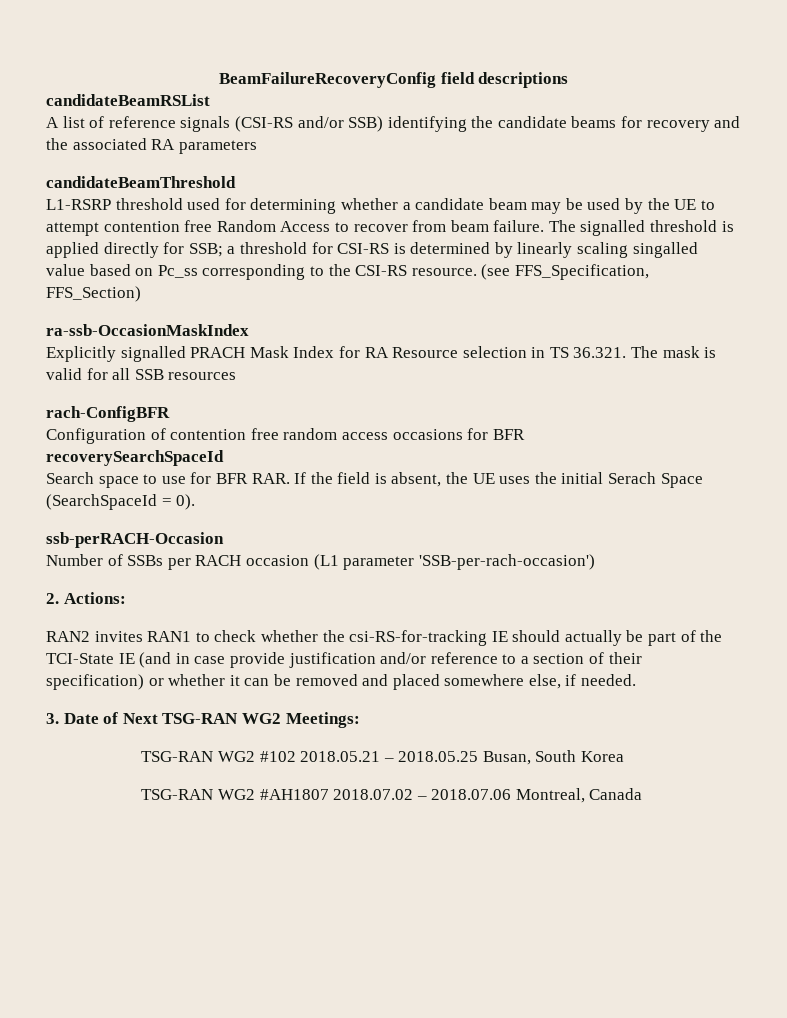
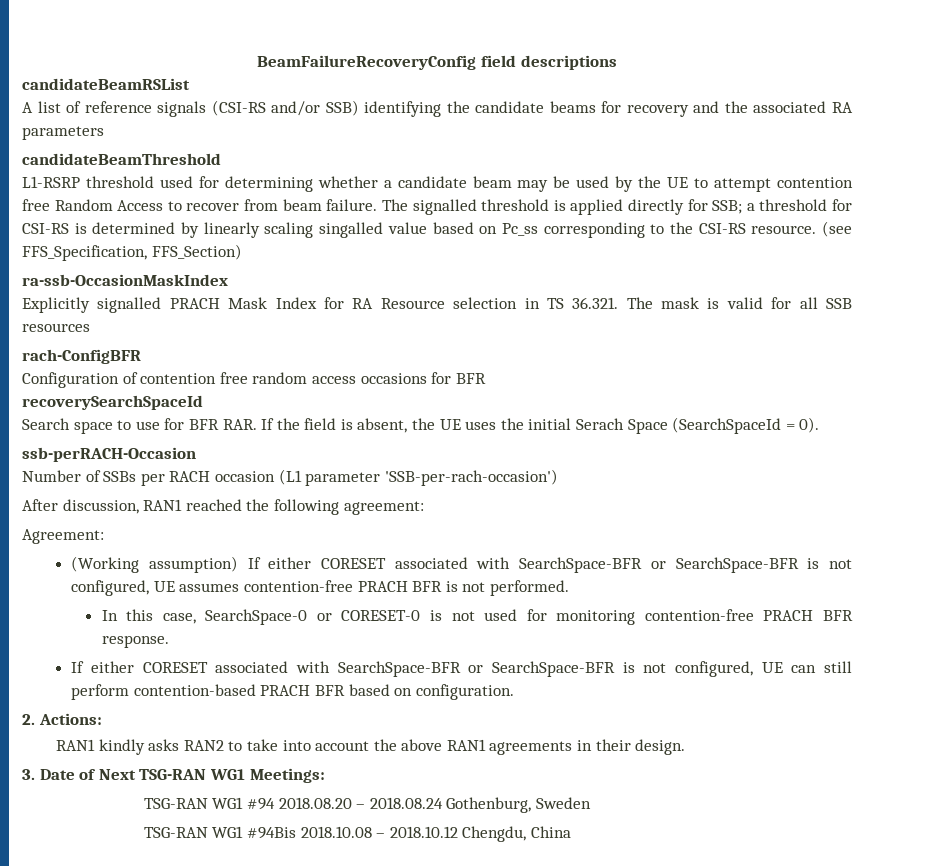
[46,592,126,604] [46,630,723,646] [46,652,642,668] [46,674,637,690] 2. Actions: // RAN2 invites RAN1 to check whether the csi-RS-for-tracking IE should actually be part of the TCI-State IE (and in case provide justification and/or reference to a section of their specification) or whether it can be removed and placed somewhere else, if needed. -> [22,499,424,515] [22,529,104,544] [71,556,852,573] [71,580,569,596] [101,609,854,625] [101,635,169,648] [71,661,853,677] [71,684,514,700] [22,713,102,725] [55,739,686,755] After discussion, RAN1 reached the following agreement: // Agreement: // (Working assumption) If either CORESET associated with SearchSpace-BFR or SearchSpace-BFR is not configured, UE assumes contention-free PRACH BFR is not performed. // In this case, SearchSpace-0 or CORESET-0 is not used for monitoring contention-free PRACH BFR response. // If either CORESET associated with SearchSpace-BFR or SearchSpace-BFR is not configured, UE can still perform contention-based PRACH BFR based on configuration. // 2. Actions: // RAN1 kindly asks RAN2 to take into account the above RAN1 agreements in their design.
[241,713,281,724] WG2 -> [209,769,245,780] WG1
[217,750,625,765] [141,788,643,803] WG2 #102 2018.05.21 – 2018.05.25 Busan, South Korea // TSG-RAN WG2 #AH1807 2018.07.02 – 2018.07.06 Montreal, Canada -> [212,797,592,813] [143,826,572,842] WG1 #94 2018.08.20 – 2018.08.24 Gothenburg, Sweden // TSG-RAN WG1 #94Bis 2018.10.08 – 2018.10.12 Chengdu, China

